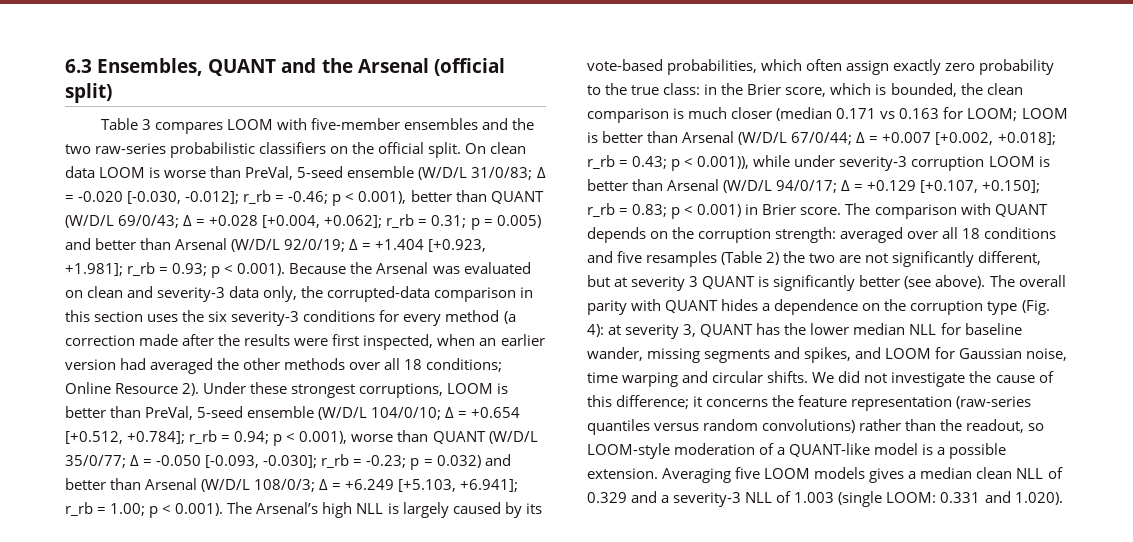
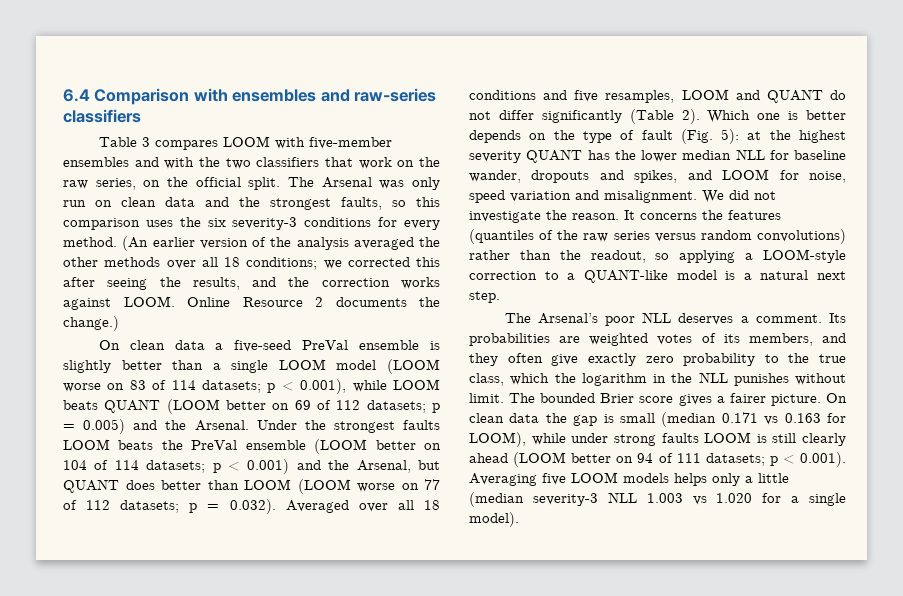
[65,58,505,76] [65,83,112,103] 6.3 Ensembles, QUANT and the Arsenal (official split) -> [63,88,437,105] [63,109,141,123] 6.4 Comparison with ensembles and raw-series classifiers
[512,118,535,130] [65,142,527,158] [65,166,546,180] [65,190,544,206] [65,214,541,230] [65,238,487,252] [65,262,531,278] [65,286,534,302] [65,310,144,322] the two raw-series probabilistic classifiers on the official split. On clean data LOOM is worse than PreVal, 5-seed ensemble (W/D/L 31/0/83; Δ = -0.020 [-0.030, -0.012]; r_rb = -0.46; p < 0.001), better than QUANT (W/D/L 69/0/43; Δ = +0.028 [+0.004, +0.062]; r_rb = 0.31; p = 0.005) and better than Arsenal (W/D/L 92/0/19; Δ = +1.404 [+0.923, +1.981]; r_rb = 0.93; p < 0.001). Because the Arsenal was evaluated on clean and severity-3 data only, the corrupted-data comparison in this section -> [164,157,441,169] [63,177,440,190] [63,197,440,210] [63,218,140,230] with the two classifiers that work on the raw series, on the official split. The Arsenal was only run on clean data and the strongest faults, so this comparison
[445,310,516,324] [65,334,545,350] [65,358,147,370] method (a correction made after the results were first inspected, when an earlier version had -> [63,236,349,251] method. (An earlier version of the analysis
[65,382,509,398] [65,406,521,420] [65,430,538,446] [65,454,511,470] [65,478,519,492] [65,502,542,518] [587,59,1055,75] [587,83,1023,97] [587,107,1068,123] [587,131,1056,145] [587,155,1050,171] [587,179,1041,193] [587,203,1048,219] [587,227,904,243] Online Resource 2). Under these strongest corruptions, LOOM is better than PreVal, 5-seed ensemble (W/D/L 104/0/10; Δ = +0.654 [+0.512, +0.784]; r_rb = 0.94; p < 0.001), worse than QUANT (W/D/L 35/0/77; Δ = -0.050 [-0.093, -0.030]; r_rb = -0.23; p = 0.032) and better than Arsenal (W/D/L 108/0/3; Δ = +6.249 [+5.103, +6.941]; r_rb = 1.00; p < 0.001). The Arsenal’s high NLL is largely caused by its vote-based probabilities, which often assign exactly zero probability to the true class: in the Brier score, which is bounded, the clean comparison is much closer (median 0.171 vs 0.163 for LOOM; LOOM is better than Arsenal (W/D/L 67/0/44; Δ = +0.007 [+0.002, +0.018]; r_rb = 0.43; p < 0.001)), while under severity-3 corruption LOOM is better than Arsenal (W/D/L 94/0/17; Δ = +0.129 [+0.107, +0.150]; r_rb = 0.83; p < 0.001) in Brier score. The comparison with QUANT depends on the corruption strength: averaged -> [323,257,440,269] [63,277,440,290] [63,296,440,310] [63,316,119,331] [98,340,440,352] [63,359,440,374] [63,379,440,394] [63,399,440,414] [63,419,440,434] [63,439,441,454] [63,459,440,474] [63,479,440,494] [63,499,349,514] we corrected this after seeing the results, and the correction works against LOOM. Online Resource 2 documents the change.) // On clean data a five-seed PreVal ensemble is slightly better than a single LOOM model (LOOM worse on 83 of 114 datasets; p < 0.001), while LOOM beats QUANT (LOOM better on 69 of 112 datasets; p = 0.005) and the Arsenal. Under the strongest faults LOOM beats the PreVal ensemble (LOOM better on 104 of 114 datasets; p < 0.001) and the Arsenal, but QUANT does better than LOOM (LOOM worse on 77 of 112 datasets; p = 0.032). Averaged
[646,251,1042,267] [587,275,1066,291] [587,299,1050,315] [587,324,697,339] resamples (Table 2) the two are not significantly different, but at severity 3 QUANT is significantly better (see above). The overall parity with QUANT hides a dependence on the corruption type (Fig. 4): at severity 3, -> [605,89,846,103] [469,109,846,124] [469,129,846,144] [469,151,521,163] resamples, LOOM and QUANT do not differ significantly (Table 2). Which one is better depends on the type of fault (Fig. 5): at the highest severity
[647,348,771,363] missing segments -> [531,170,590,183] dropouts
[959,348,1068,361] [587,371,809,387] Gaussian noise, time warping and circular shifts. -> [809,171,846,183] [469,190,697,203] noise, speed variation and misalignment.
[995,371,1054,383] [587,395,1032,411] [587,419,650,435] cause of this difference; it concerns the feature representation (raw-series quantiles -> [572,210,781,220] [469,229,650,244] reason. It concerns the features (quantiles of the raw series
[587,443,775,459] LOOM-style moderation of -> [679,249,846,263] [469,271,559,280] applying a LOOM-style correction to
[949,443,1007,459] [587,467,1063,483] [587,491,1063,507] possible extension. Averaging five LOOM models gives a median clean NLL of 0.329 and a severity-3 NLL of 1.003 (single LOOM: 0.331 and 1.020). -> [760,270,846,280] [469,291,500,303] [504,312,846,326] [469,333,846,346] [469,353,846,366] [469,372,846,386] [469,393,847,406] [469,412,846,427] [469,432,846,447] [469,452,846,467] [469,472,789,486] [469,492,846,507] [469,512,519,527] natural next step. // The Arsenal’s poor NLL deserves a comment. Its probabilities are weighted votes of its members, and they often give exactly zero probability to the true class, which the logarithm in the NLL punishes without limit. The bounded Brier score gives a fairer picture. On clean data the gap is small (median 0.171 vs 0.163 for LOOM), while under strong faults LOOM is still clearly ahead (LOOM better on 94 of 111 datasets; p < 0.001). Averaging five LOOM models helps only a little (median severity-3 NLL 1.003 vs 1.020 for a single model).

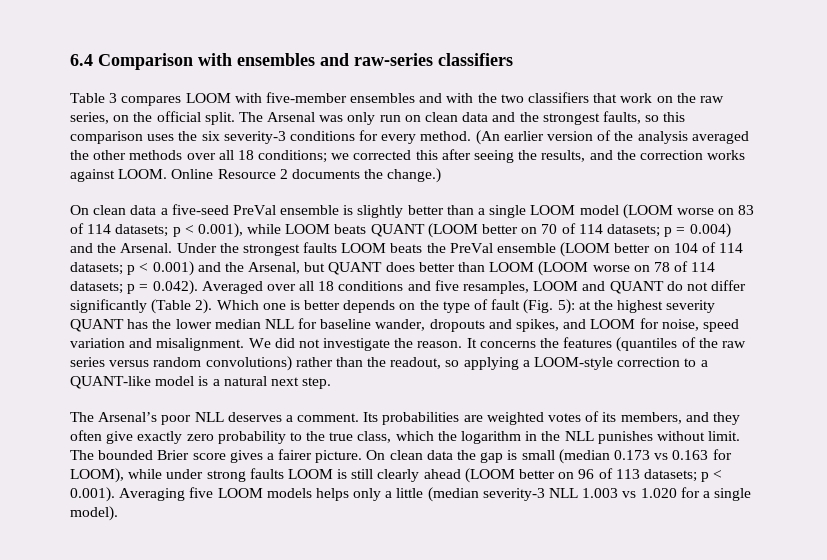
[294,400,440,413] [63,419,126,434] 69 of 112 datasets; p = 0.005) -> [541,223,731,238] 70 of 114 datasets; p = 0.004)
[424,479,440,490] [63,499,276,514] 77 of 112 datasets; p = 0.032). -> [653,261,716,272] [70,280,198,295] 78 of 114 datasets; p = 0.042).
[721,412,758,423] 0.171 -> [613,450,650,460] 0.173
[637,453,701,463] 94 of 111 -> [578,468,640,479] 96 of 113

